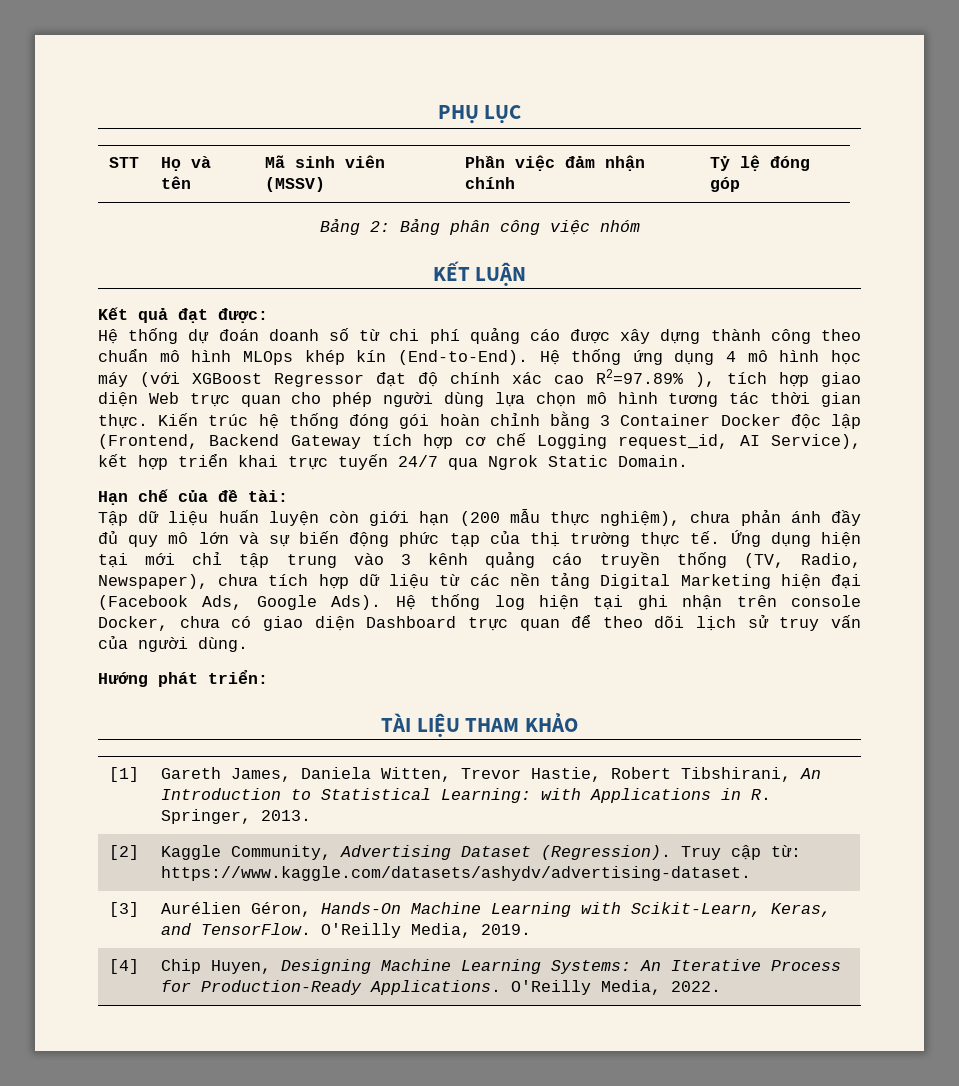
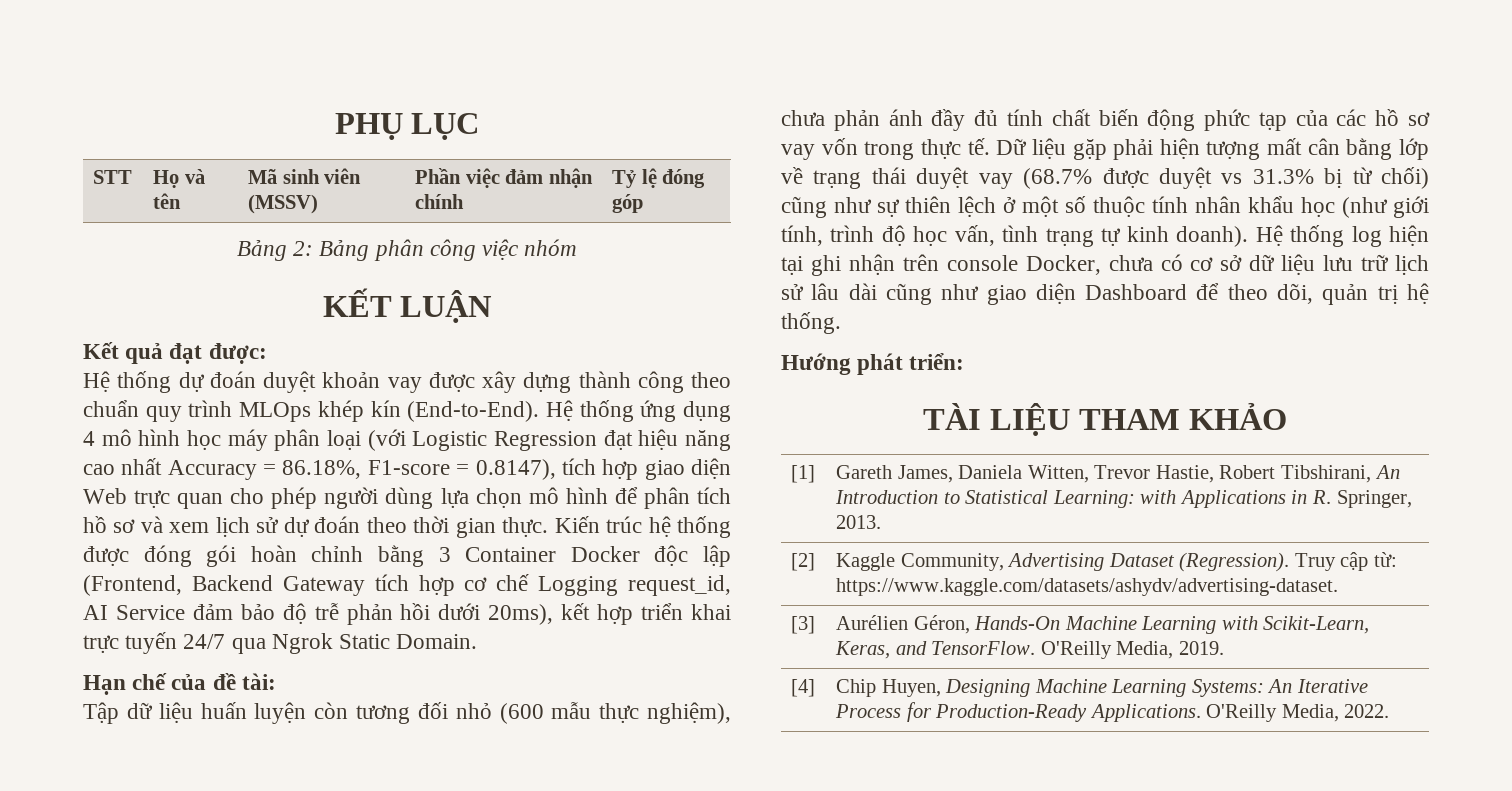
[268,328,560,344] doanh số từ chi phí quảng cáo -> [263,371,422,393] duyệt khoản vay
[159,350,232,362] mô hình -> [145,400,233,422] quy trình
[140,369,715,387] (với XGBoost Regressor đạt độ chính xác cao R2=97.89% ), -> [274,429,731,451] [83,458,556,480] phân loại (với Logistic Regression đạt hiệu năng cao nhất Accuracy = 86.18%, F1-score = 0.8147),
[668,392,760,407] tương tác -> [614,487,732,509] [83,516,407,537] để phân tích hồ sơ và xem lịch sử dự đoán theo
(339, 421) none -> [83,546,129,566] được
[771,434,861,449] Service), -> [115,603,554,625] Service đảm bảo độ trễ phản hồi dưới 20ms),
[369,511,500,526] giới hạn (200 -> [356,702,544,724] tương đối nhỏ (600
[128,532,290,547] quy mô lớn và sự -> [1006,109,1091,126] tính chất
[529,530,861,547] [98,552,861,568] [98,573,862,589] [98,595,382,610] thị trường thực tế. Ứng dụng hiện tại mới chỉ tập trung vào 3 kênh quảng cáo truyền thống (TV, Radio, Newspaper), chưa tích hợp dữ liệu từ các nền tảng Digital Marketing hiện đại (Facebook Ads, Google Ads). -> [1336,109,1430,126] [781,138,1429,160] [781,167,1429,189] [781,196,1429,218] [781,225,1249,247] các hồ sơ vay vốn trong thực tế. Dữ liệu gặp phải hiện tượng mất cân bằng lớp về trạng thái duyệt vay (68.7% được duyệt vs 31.3% bị từ chối) cũng như sự thiên lệch ở một số thuộc tính nhân khẩu học (như giới tính, trình độ học vấn, tình trạng tự kinh doanh).
[262,615,861,631] [98,636,248,652] giao diện Dashboard trực quan để theo dõi lịch sử truy vấn của người dùng. -> [1190,254,1429,275] [781,283,1429,305] [781,312,841,334] cơ sở dữ liệu lưu trữ lịch sử lâu dài cũng như giao diện Dashboard để theo dõi, quản trị hệ thống.

